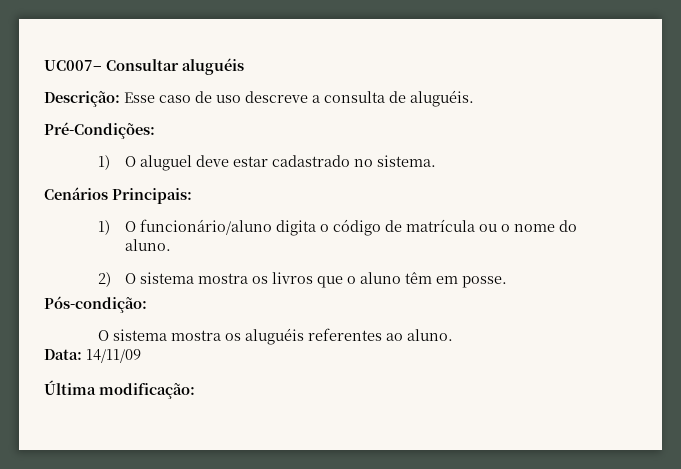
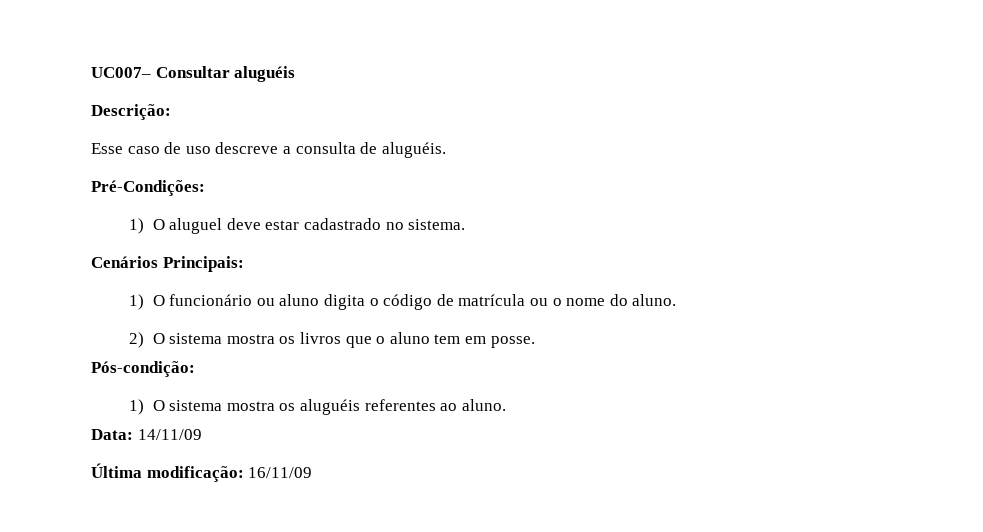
(120, 99) none -> (171, 112) //
[140,219,273,235] funcionário/aluno -> [169,294,320,306] funcionário ou aluno
[405,272,433,284] têm -> [434,334,461,344] tem
(147, 304) none -> [129,399,145,415] 1)
(195, 391) none -> [248,467,313,478] 16/11/09

